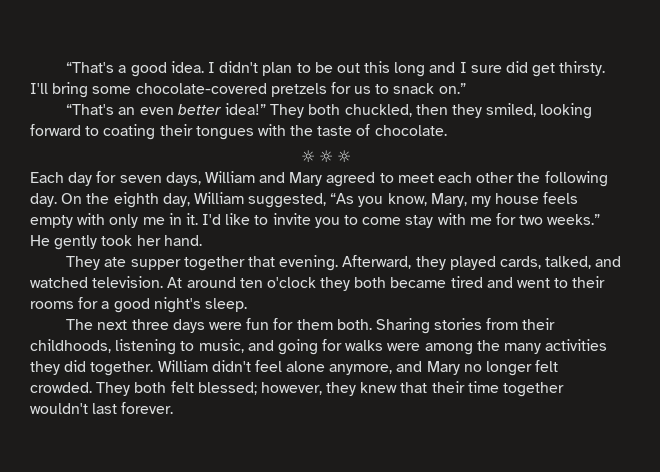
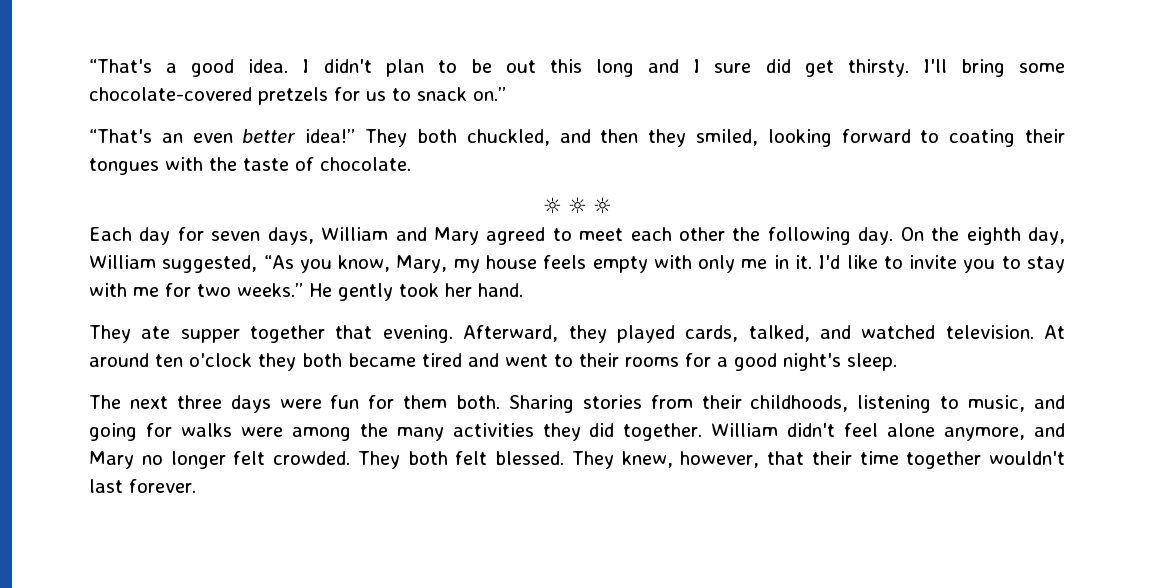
(412, 110) none -> [559,129,591,143] and
[362,217,402,225] come -> (1021, 262) none
[197,382,398,396] blessed; however, they knew -> [495,451,760,469] blessed. They knew, however,

